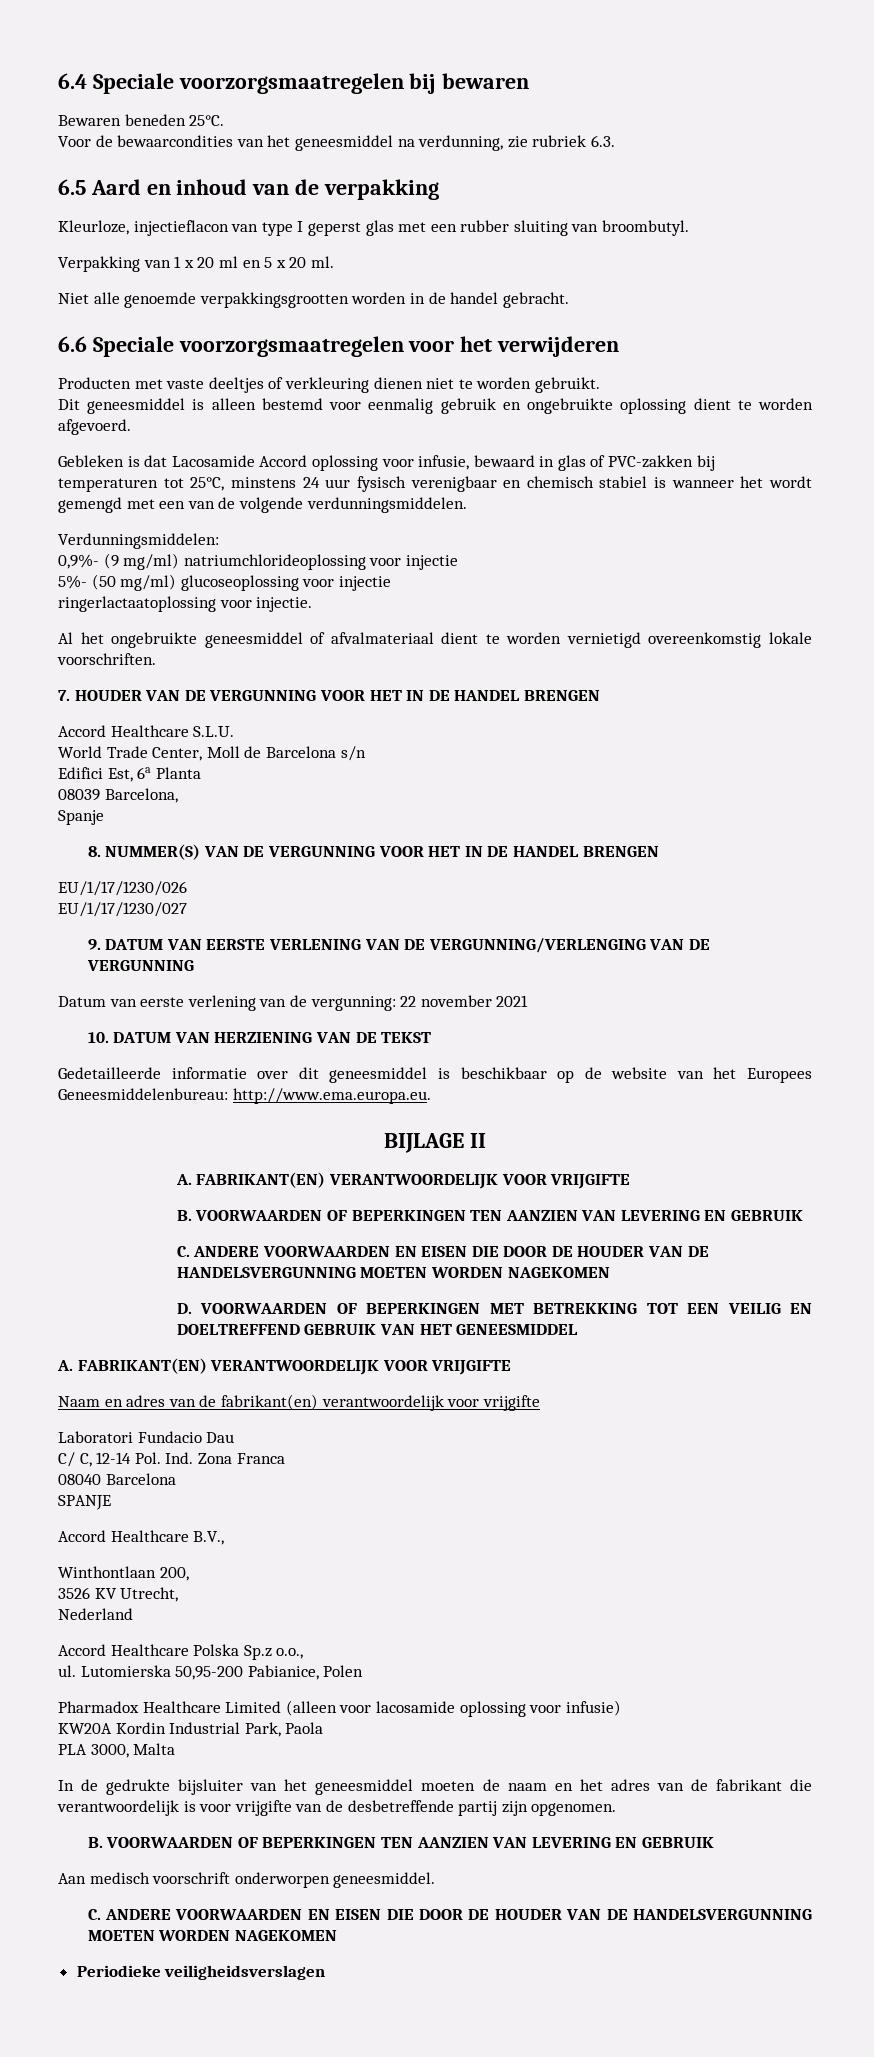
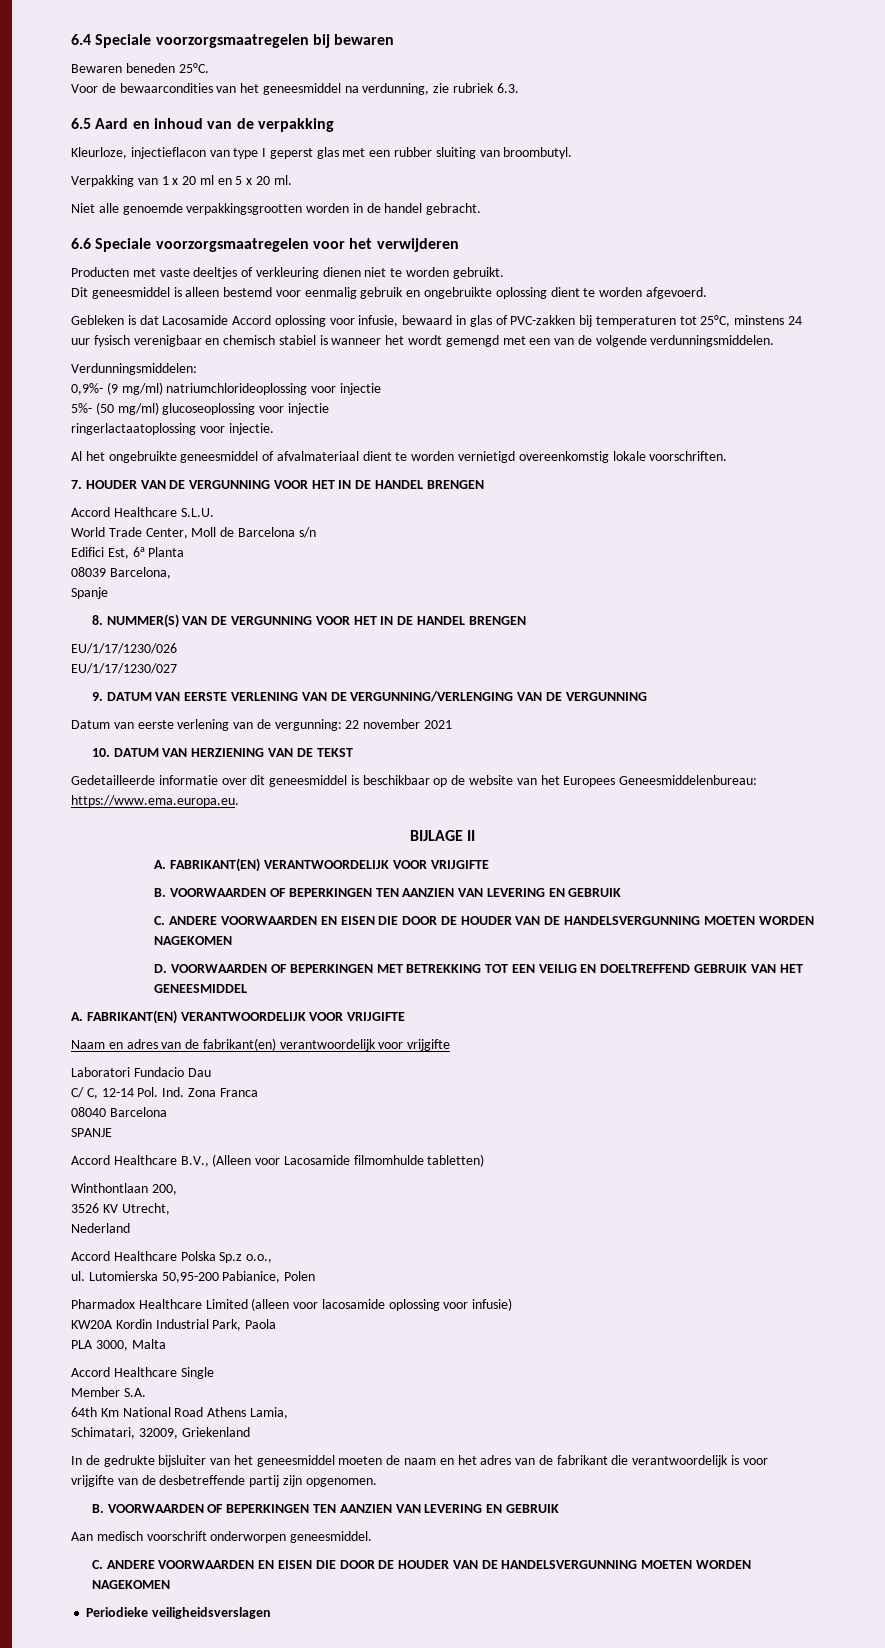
[232,1088,431,1104] http://www.ema.europa.eu. -> [71,795,239,807] https://www.ema.europa.eu.
(225, 1538) none -> [212,1154,485,1167] (Alleen voor Lacosamide filmomhulde tabletten)
(176, 1749) none -> [71,1367,214,1379] [71,1387,146,1397] [71,1407,288,1419] [71,1427,250,1439] // Accord Healthcare Single // Member S.A. // 64th Km National Road Athens Lamia, // Schimatari, 32009, Griekenland

